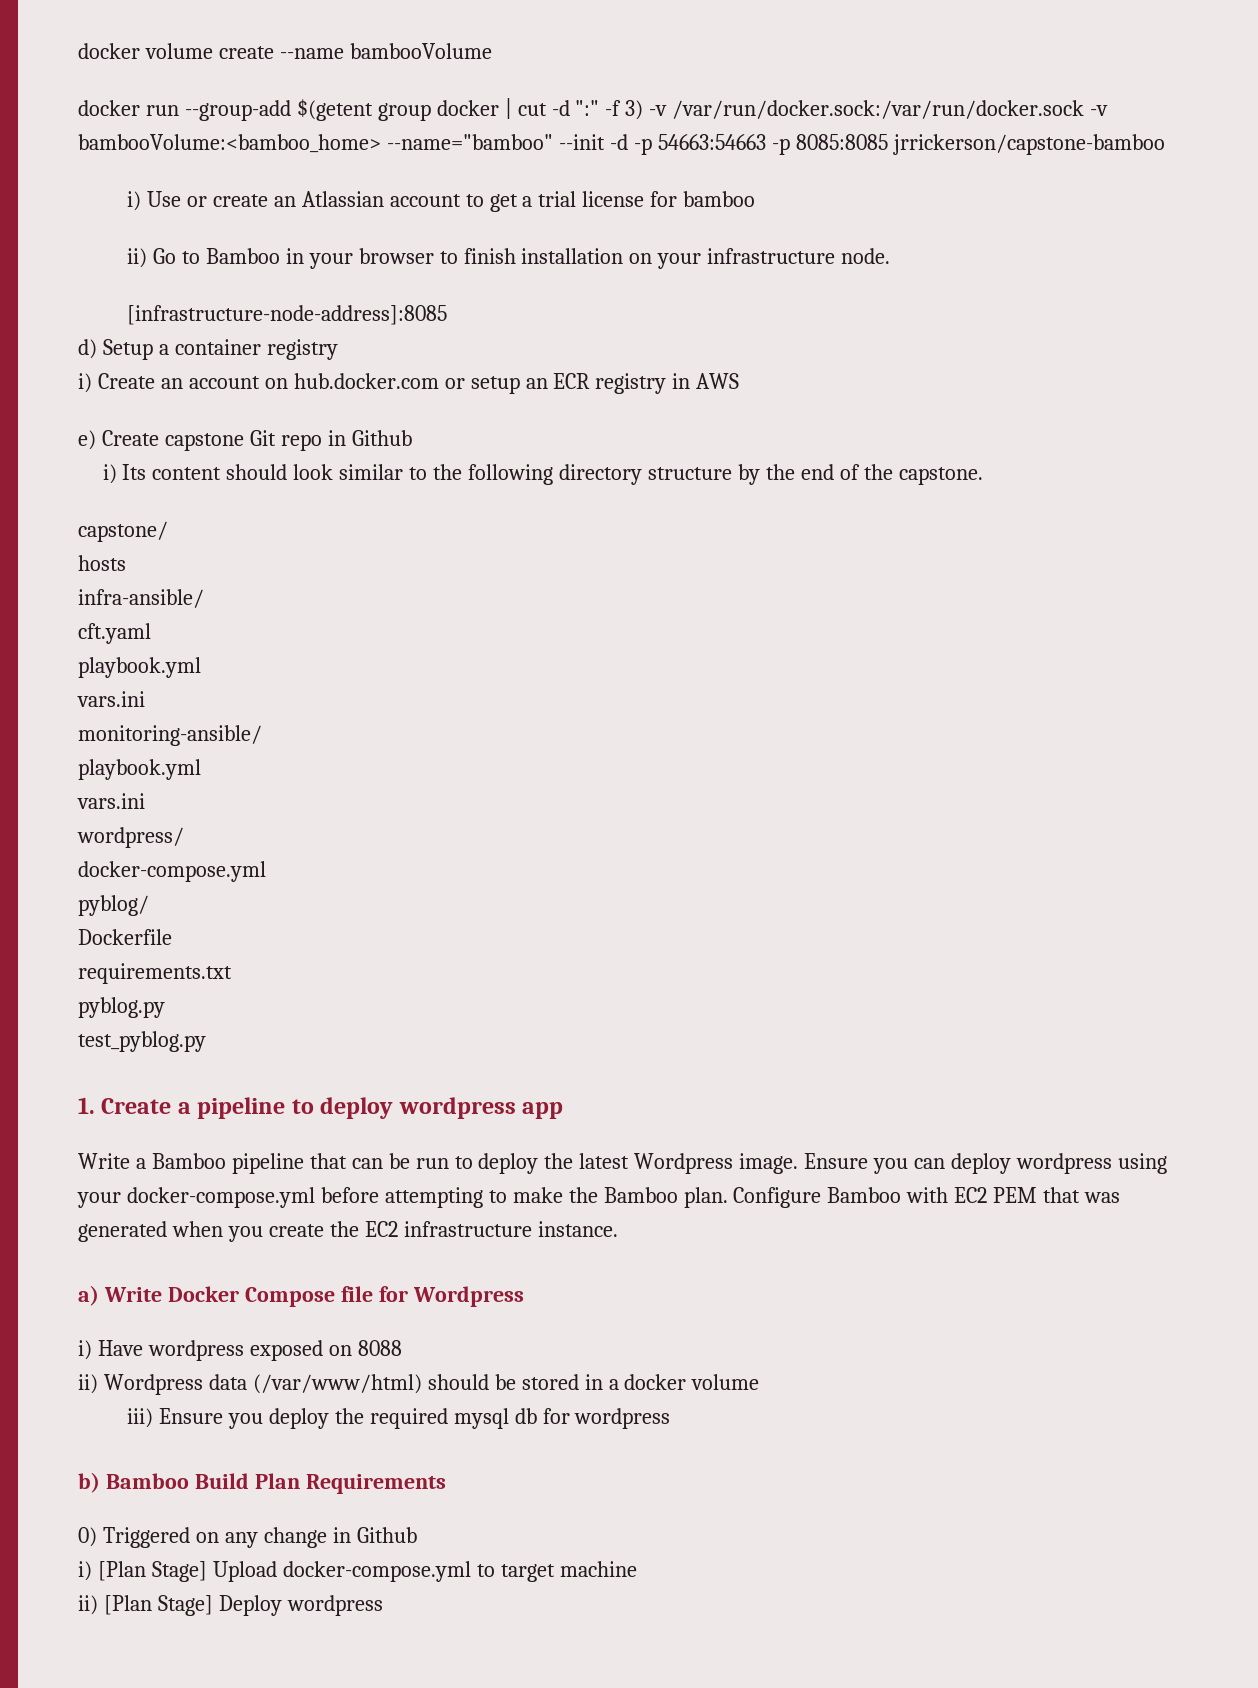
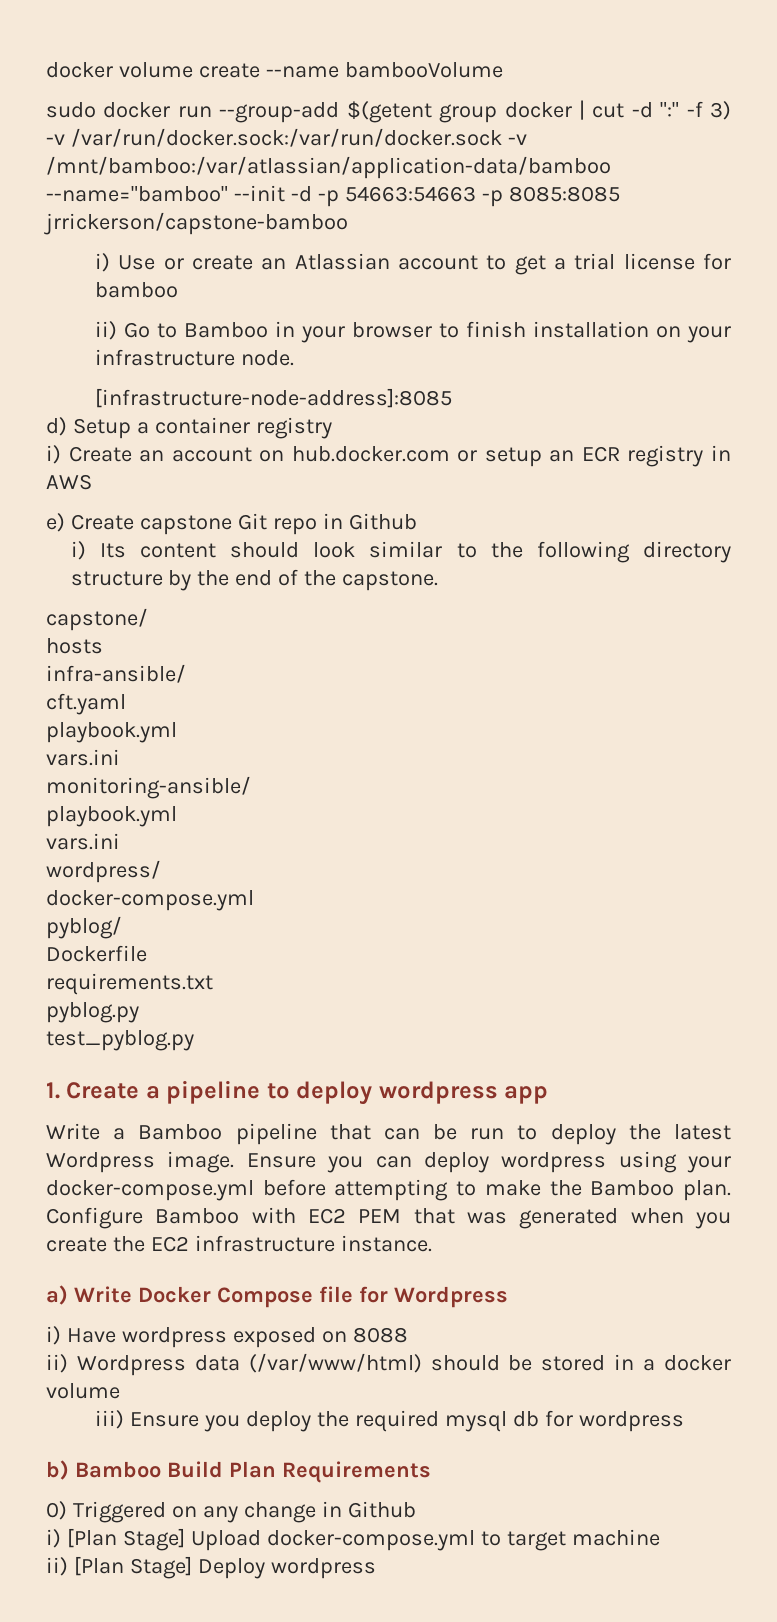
(492, 51) none -> [46,102,96,118] sudo
[78,134,381,153] bambooVolume:<bamboo_home> -> [46,156,611,179] /mnt/bamboo:/var/atlassian/application-data/bamboo

